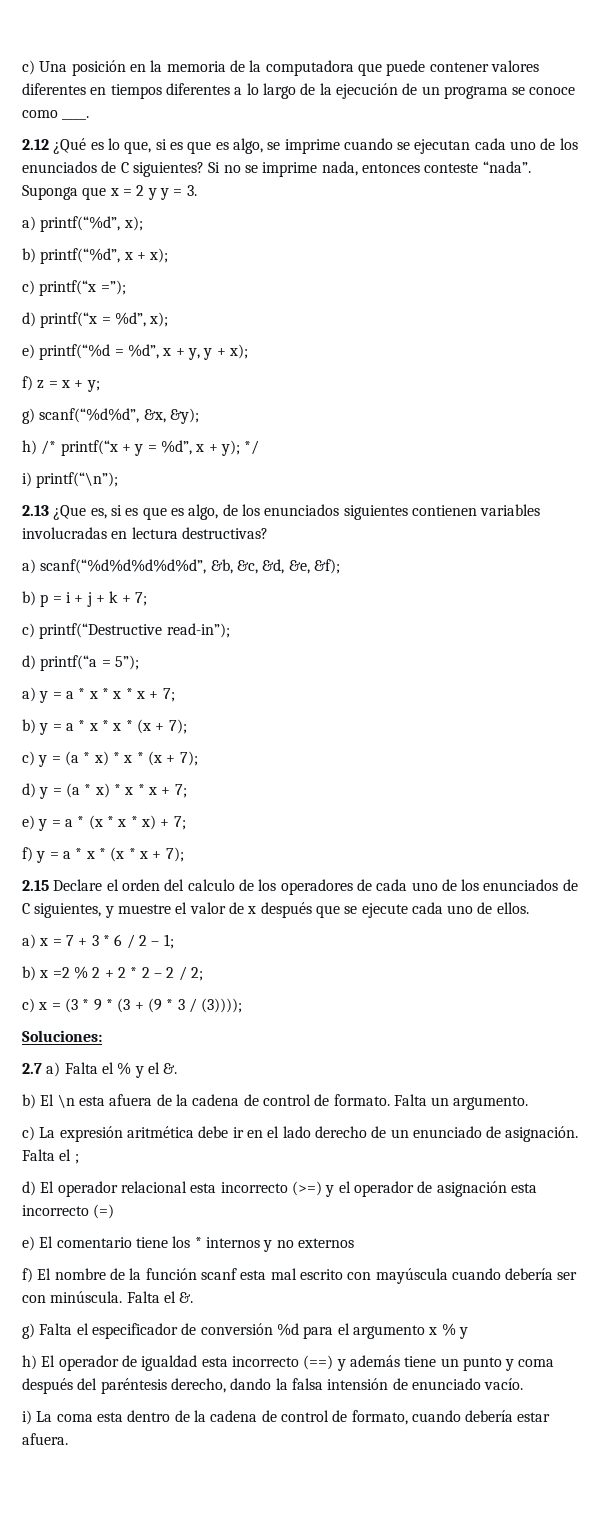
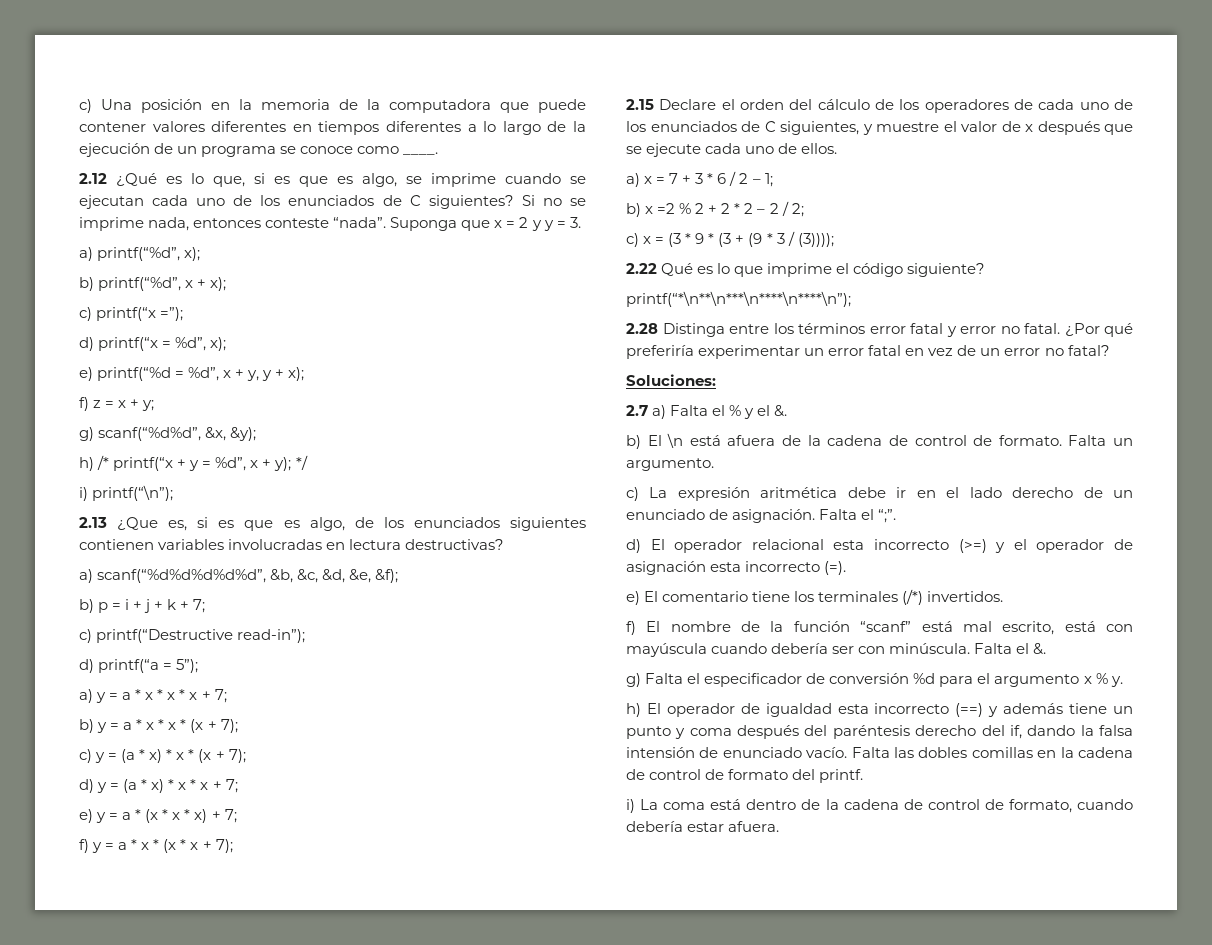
[187,879,235,891] calculo -> [817,99,870,110] cálculo
(243, 1005) none -> [626,263,986,277] [626,291,851,307] [626,323,1133,337] [626,345,1110,359] // 2.22 Qué es lo que imprime el código siguiente? // printf(“*\n**\n***\n****\n****\n”); // 2.28 Distinga entre los términos error fatal y error no fatal. ¿Por qué preferiría experimentar un error fatal en vez de un error no fatal?
[78,1096,105,1106] esta -> [689,435,721,446] está
[74,1154,79,1164] ; -> [878,509,897,523] “;”.
[93,1204,115,1219] (=) -> [824,561,847,575] (=).
[194,1237,354,1252] * internos y no externos -> [818,589,1004,605] terminales (/*) invertidos.
[200,1268,343,1280] scanf esta mal escrito -> [860,621,1096,635] “scanf” está mal escrito, está
[458,1327,468,1339] y -> [1110,676,1123,687] y.
[170,1378,226,1393] derecho, -> [915,725,1022,739] derecho del if,
(524, 1384) none -> [851,747,1133,758] [626,769,864,783] Falta las dobles comillas en la cadena de control de formato del printf.
[96,1412,123,1422] esta -> [710,799,742,810] está

